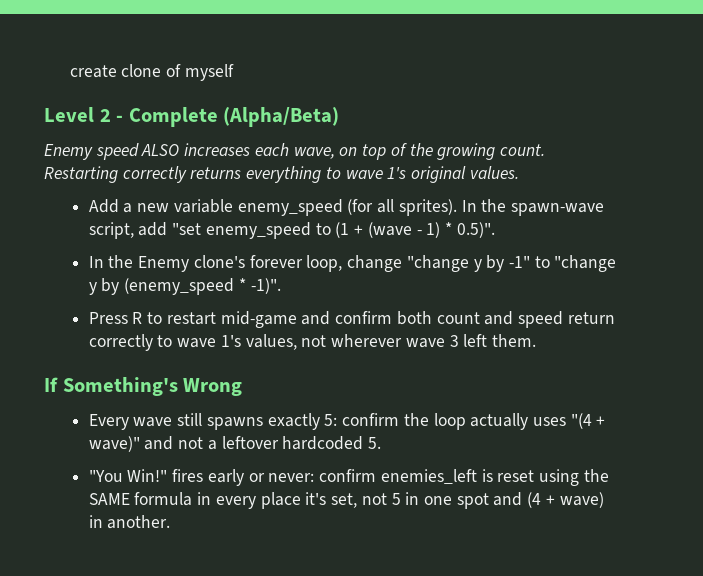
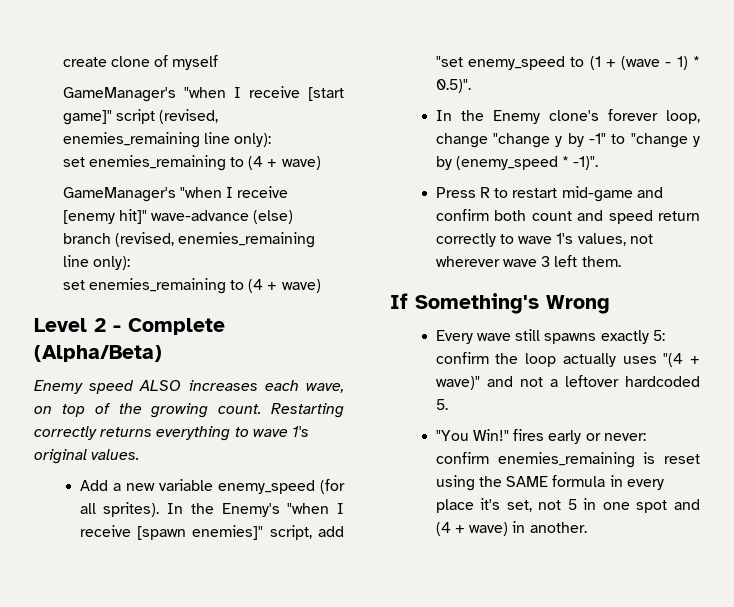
(234, 72) none -> [62,86,344,102] [62,109,219,125] [62,132,272,148] [62,155,321,171] [62,186,289,202] [62,209,294,224] [62,232,316,248] [62,255,130,270] [62,278,321,294] // GameManager's "when I receive [start game]" script (revised, enemies_remaining line only): // set enemies_remaining to (4 + wave) // GameManager's "when I receive [enemy hit]" wave-advance (else) branch (revised, enemies_remaining line only): // set enemies_remaining to (4 + wave)
[511,203,605,216] spawn-wave -> [221,503,344,517] [79,525,264,540] Enemy's "when I receive [spawn enemies]"
[380,469,477,484] enemies_left -> [497,452,635,468] enemies_remaining

